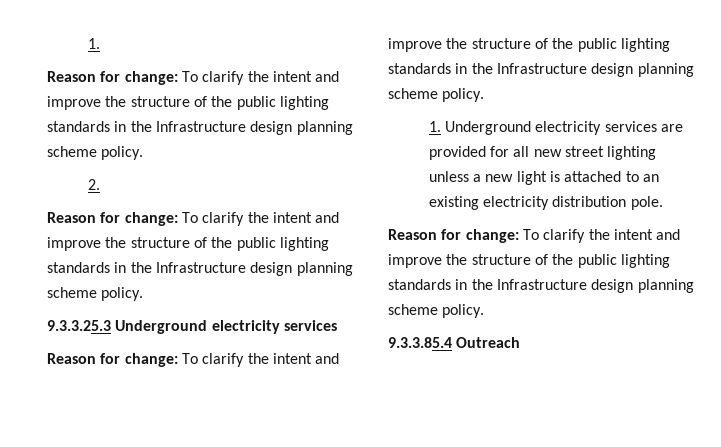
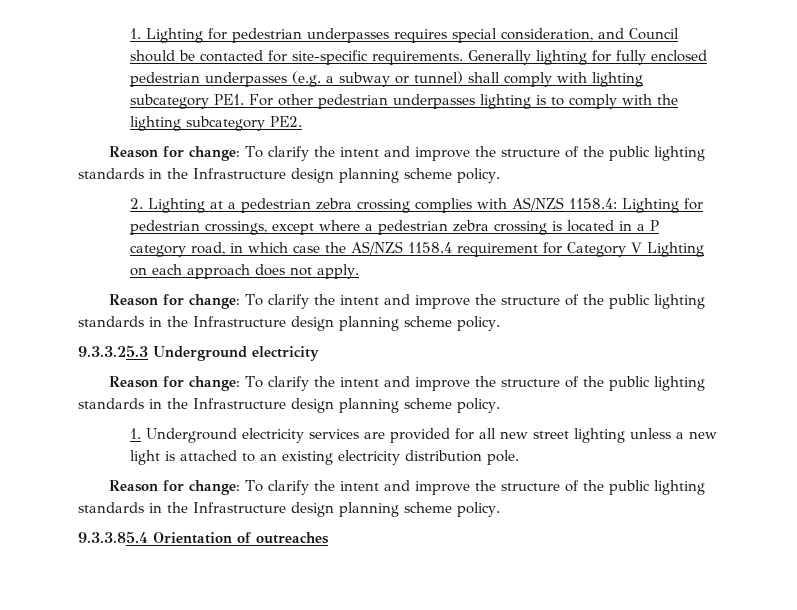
[87,38,100,49] 1. -> [129,28,679,43] [129,50,707,65] [129,71,643,87] [129,94,678,109] [129,116,302,131] 1. Lighting for pedestrian underpasses requires special consideration, and Council should be contacted for site-specific requirements. Generally lighting for fully enclosed pedestrian underpasses (e.g. a subway or tunnel) shall comply with lighting subcategory PE1. For other pedestrian underpasses lighting is to comply with the lighting subcategory PE2.
(100, 184) none -> [147,197,703,213] [129,220,659,235] [129,241,704,257] [129,264,359,279] Lighting at a pedestrian zebra crossing complies with AS/NZS 1158.4: Lighting for pedestrian crossings, except where a pedestrian zebra crossing is located in a P category road, in which case the AS/NZS 1158.4 requirement for Category V Lighting on each approach does not apply.
[283,320,337,331] services -> (319, 353) none
[456,337,521,348] Outreach -> [153,532,329,544] Orientation of outreaches

